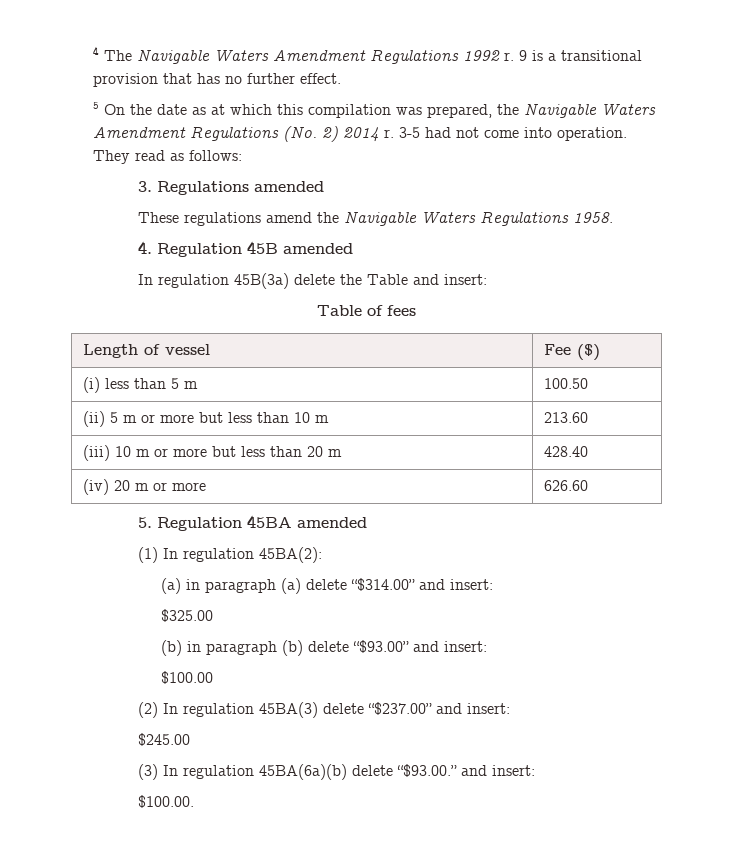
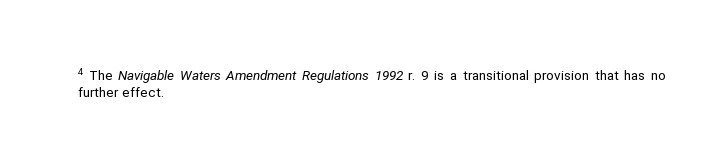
[93,102,657,118] [93,126,628,142] [93,150,243,164] [138,181,325,195] [138,211,614,226] [138,241,354,257] [138,273,488,289] [317,305,416,316] [82,344,210,358] [543,344,600,361] [82,377,198,393] [543,378,588,389] [82,411,329,427] [543,412,588,423] [82,445,342,461] [543,446,588,457] [82,479,206,495] [543,480,588,491] [138,515,368,531] [138,547,323,563] [160,578,493,594] [160,609,213,622] [160,640,487,656] [160,671,213,684] [138,702,511,718] [138,733,191,746] [138,764,536,780] [138,795,195,808] // 5 On the date as at which this compilation was prepared, the Navigable Waters Amendment Regulations (No. 2) 2014 r. 3-5 had not come into operation. They read as follows: // 3. Regulations amended // These regulations amend the Navigable Waters Regulations 1958. // 4. Regulation 45B amended // In regulation 45B(3a) delete the Table and insert: // Table of fees // Length of vessel | Fee ($) // (i) less than 5 m | 100.50 // (ii) 5 m or more but less than 10 m | 213.60 // (iii) 10 m or more but less than 20 m | 428.40 // (iv) 20 m or more | 626.60 // 5. Regulation 45BA amended // (1) In regulation 45BA(2): // (a) in paragraph (a) delete “$314.00” and insert: // $325.00 // (b) in paragraph (b) delete “$93.00” and insert: // $100.00 // (2) In regulation 45BA(3) delete “$237.00” and insert: // $245.00 // (3) In regulation 45BA(6a)(b) delete “$93.00.” and insert: // $100.00. -> (164, 92) none

